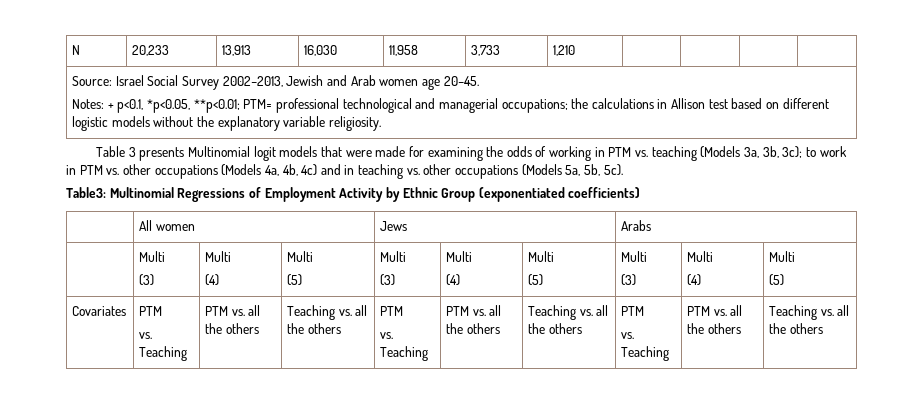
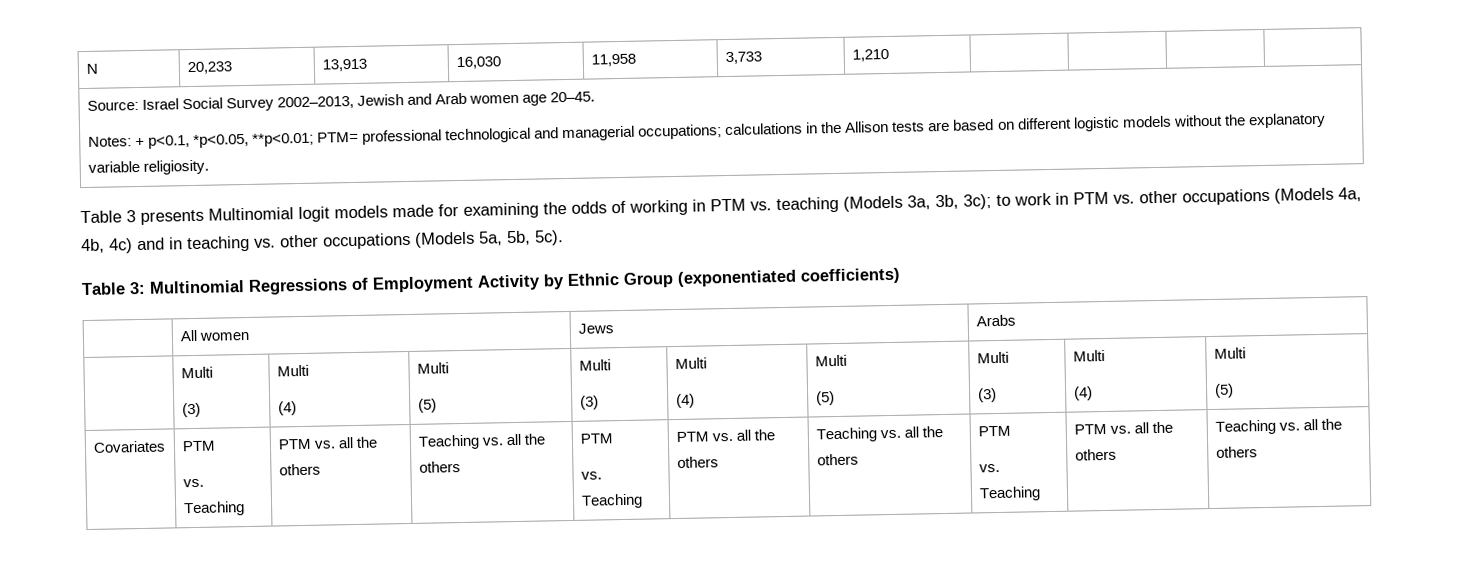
[571,98,589,109] the -> (723, 132) none
[671,98,728,109] Allison test -> [821,120,951,134] the Allison tests are
[320,146,372,157] that were -> (388, 212) none
[66,187,106,198] Table3: -> [81,281,146,296] Table 3:

